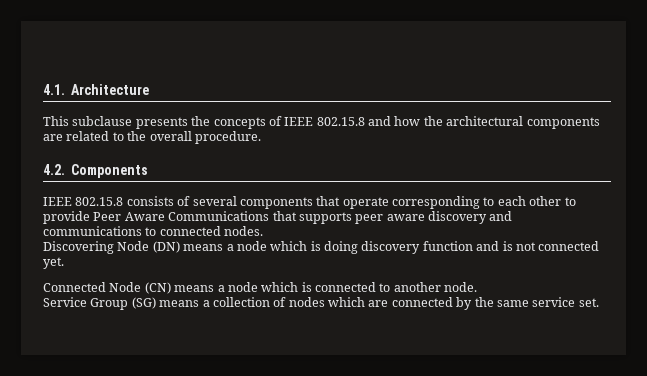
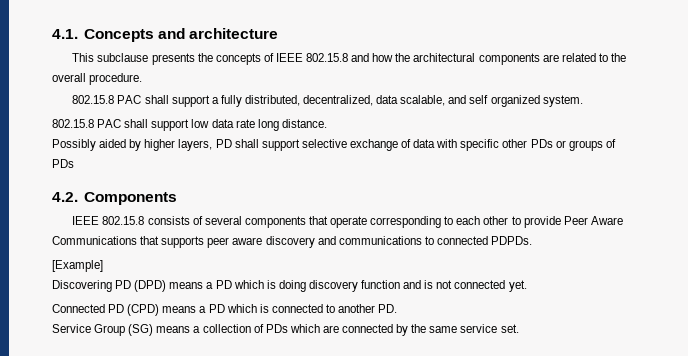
[71,84,150,95] Architecture -> [83,28,279,42] Concepts and architecture
(261, 137) none -> [72,95,583,107] [52,119,327,131] [52,139,616,151] [52,159,74,168] // 802.15.8 PAC shall support a fully distributed, decentralized, data scalable, and self organized system. // 802.15.8 PAC shall support low data rate long distance. // Possibly aided by higher layers, PD shall support selective exchange of data with specific other PDs or groups of PDs
[224,226,264,236] nodes. -> [491,236,533,245] [52,260,103,272] PDPDs. // [Example]
[117,241,267,253] Node (DN) means a node -> [115,280,232,292] PD (DPD) means a PD
[109,282,258,294] Node (CN) means a node -> [108,304,225,316] PD (CPD) means a PD
[444,282,478,292] node. -> [378,304,398,313] PD.
[288,297,325,307] nodes -> [265,324,288,333] PDs

